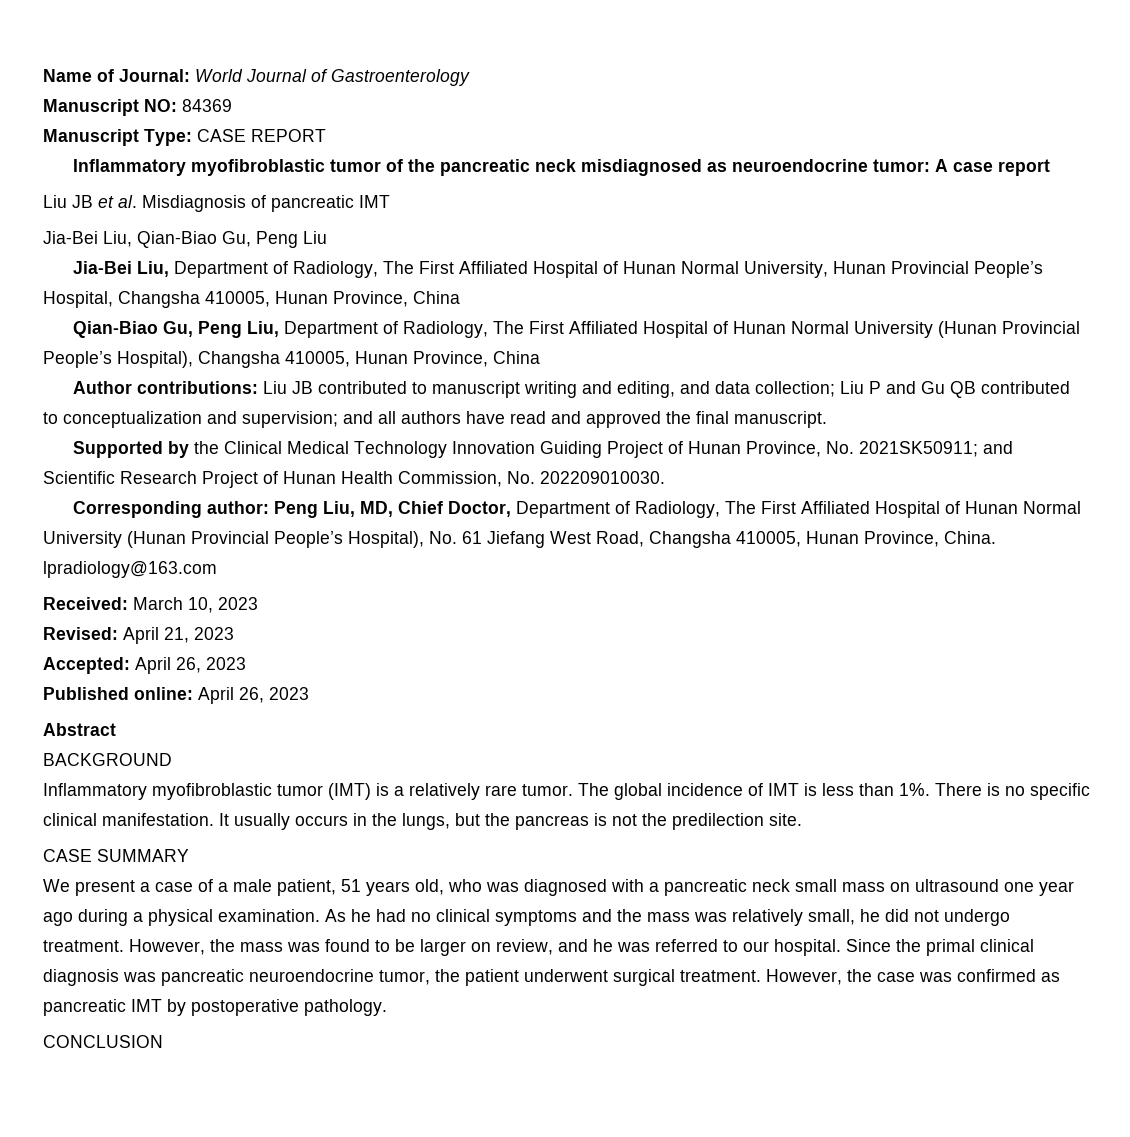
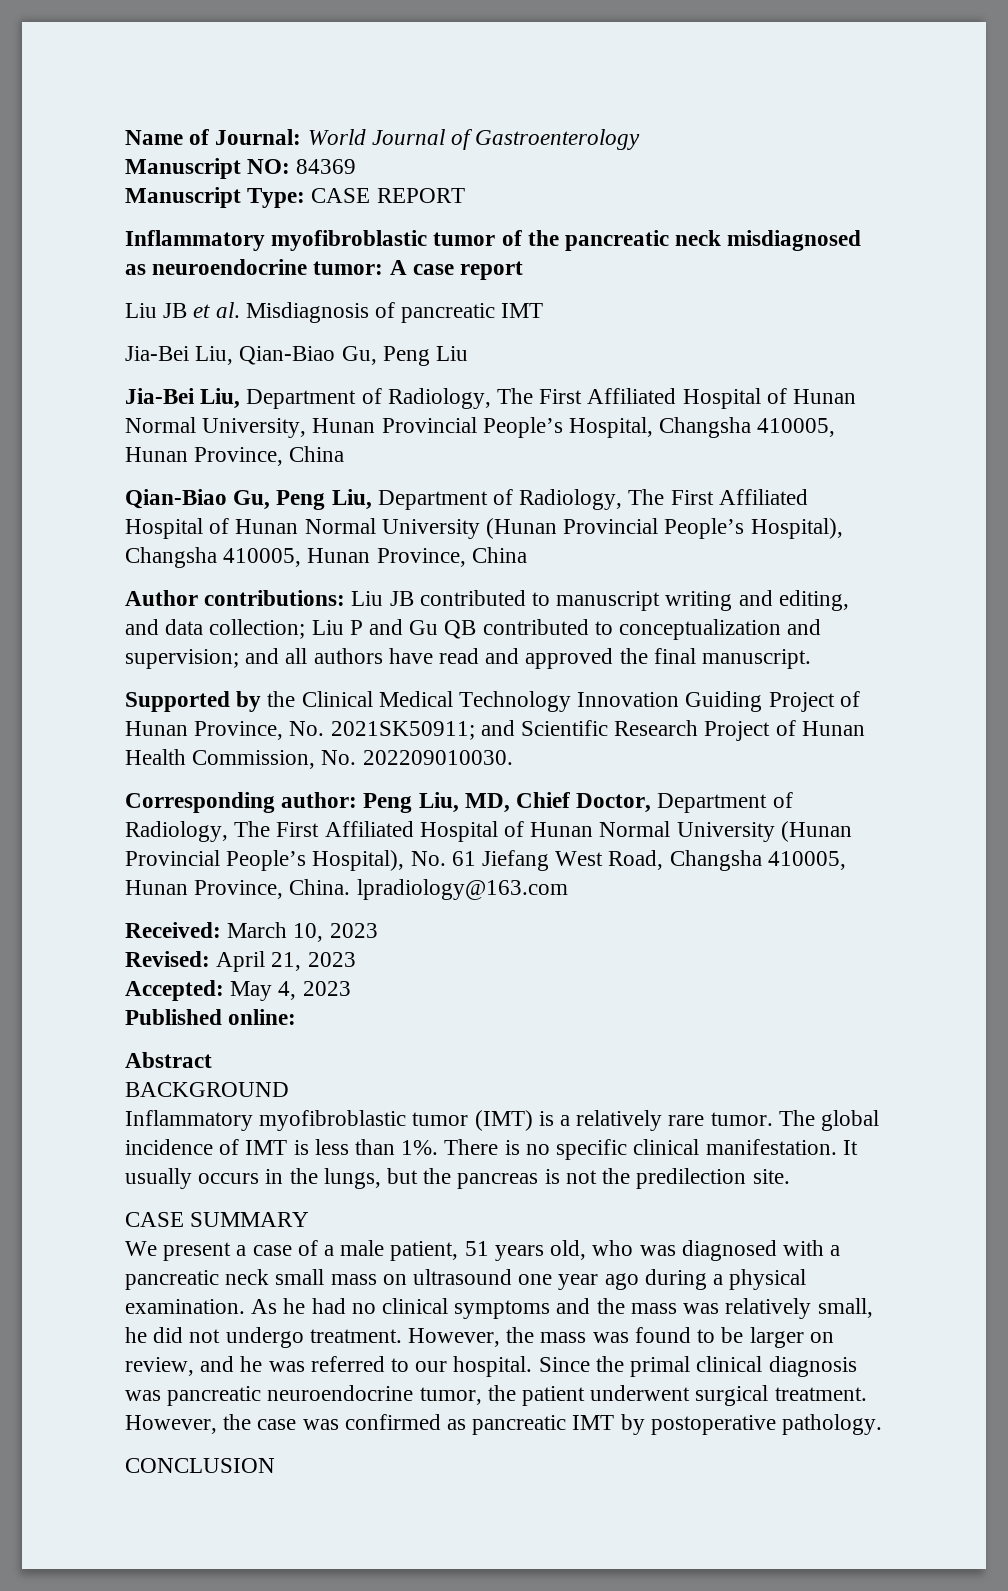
[135,657,201,674] April 26, -> [230,981,297,1001] May 4,
[198,687,309,704] April 26, 2023 -> (297, 1017) none

